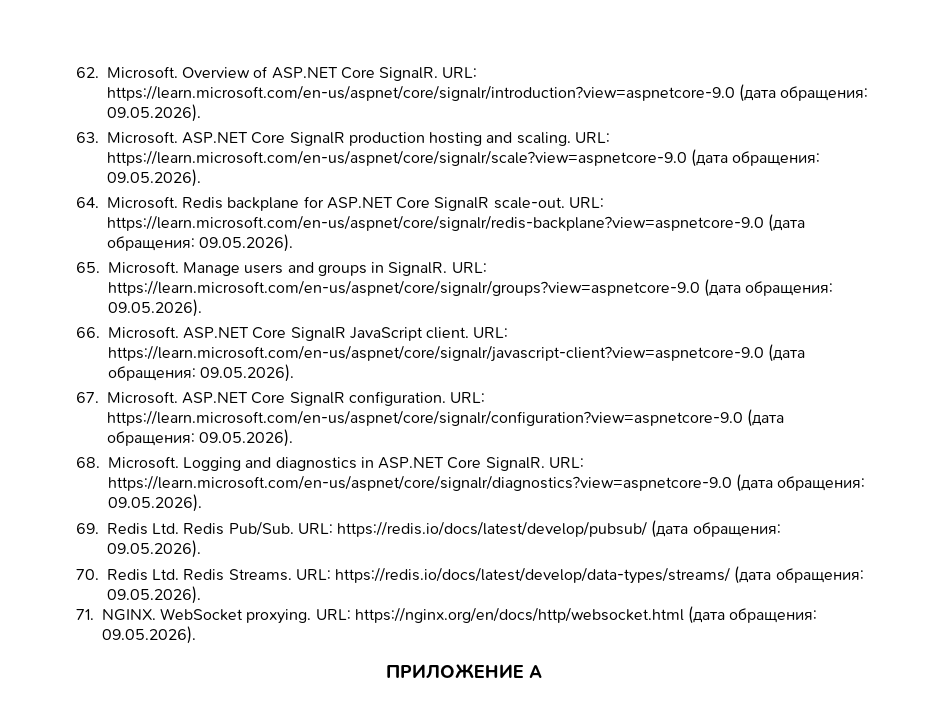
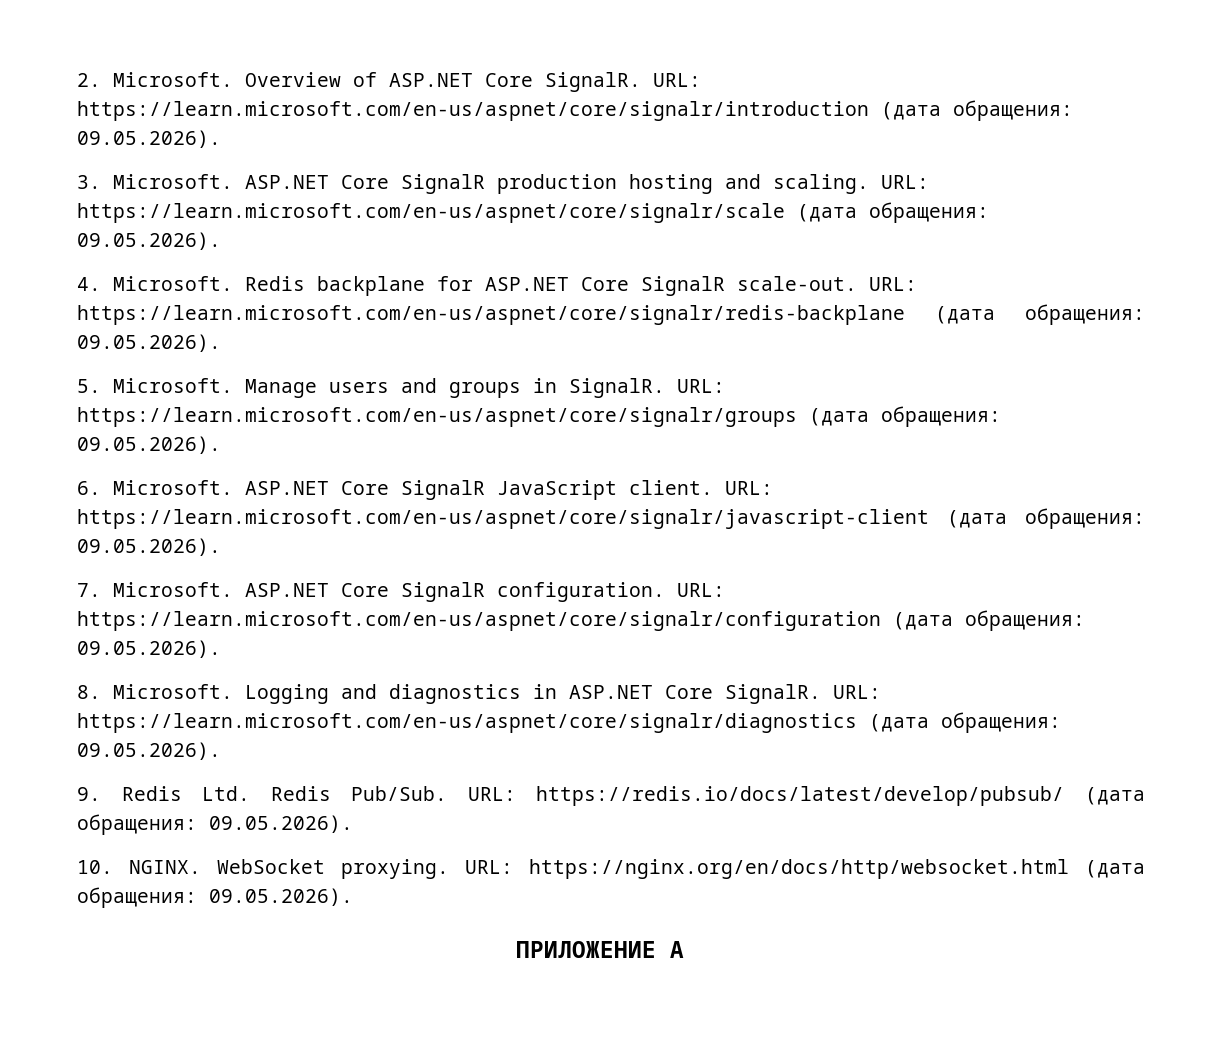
[75,67,99,78] 62. -> [77,73,102,87] 2.
[106,84,869,102] [106,104,201,122] [75,132,99,143] https://learn.microsoft.com/en-us/aspnet/core/signalr/introduction?view=aspnetcore-9.0 (дата обращения: 09.05.2026). // 63. -> [77,100,1074,121] [77,130,222,148] [77,175,102,189] https://learn.microsoft.com/en-us/aspnet/core/signalr/introduction (дата обращения: 09.05.2026). // 3.
[106,149,821,167] [106,169,201,187] [75,197,99,208] https://learn.microsoft.com/en-us/aspnet/core/signalr/scale?view=aspnetcore-9.0 (дата обращения: 09.05.2026). // 64. -> [77,202,990,223] [77,232,222,250] [77,277,102,291] https://learn.microsoft.com/en-us/aspnet/core/signalr/scale (дата обращения: 09.05.2026). // 4.
[106,214,805,232] [106,234,293,252] [75,262,100,273] https://learn.microsoft.com/en-us/aspnet/core/signalr/redis-backplane?view=aspnetcore-9.0 (дата обращения: 09.05.2026). // 65. -> [77,304,1145,325] [77,334,222,352] [77,379,102,393] https://learn.microsoft.com/en-us/aspnet/core/signalr/redis-backplane (дата обращения: 09.05.2026). // 5.
[107,279,834,297] [107,299,202,317] [75,327,100,338] https://learn.microsoft.com/en-us/aspnet/core/signalr/groups?view=aspnetcore-9.0 (дата обращения: 09.05.2026). // 66. -> [77,406,1002,427] [77,436,222,454] [77,481,102,495] https://learn.microsoft.com/en-us/aspnet/core/signalr/groups (дата обращения: 09.05.2026). // 6.
[107,344,805,362] [107,364,294,382] [75,392,99,403] https://learn.microsoft.com/en-us/aspnet/core/signalr/javascript-client?view=aspnetcore-9.0 (дата обращения: 09.05.2026). // 67. -> [77,508,1145,529] [77,538,222,556] [77,583,102,597] https://learn.microsoft.com/en-us/aspnet/core/signalr/javascript-client (дата обращения: 09.05.2026). // 7.
[106,409,784,427] [106,429,293,447] [75,457,100,468] https://learn.microsoft.com/en-us/aspnet/core/signalr/configuration?view=aspnetcore-9.0 (дата обращения: 09.05.2026). // 68. -> [77,610,1086,631] [77,640,222,658] [77,685,102,699] https://learn.microsoft.com/en-us/aspnet/core/signalr/configuration (дата обращения: 09.05.2026). // 8.
[107,474,866,492] [107,494,202,512] [75,523,99,534] https://learn.microsoft.com/en-us/aspnet/core/signalr/diagnostics?view=aspnetcore-9.0 (дата обращения: 09.05.2026). // 69. -> [77,712,1062,733] [77,742,222,760] [77,787,102,801] https://learn.microsoft.com/en-us/aspnet/core/signalr/diagnostics (дата обращения: 09.05.2026). // 9.
[75,566,864,584] [106,586,201,604] [75,609,94,620] 70. Redis Ltd. Redis Streams. URL: https://redis.io/docs/latest/develop/data-types/streams/ (дата обращения: 09.05.2026). // 71. -> [77,860,114,874] 10.

